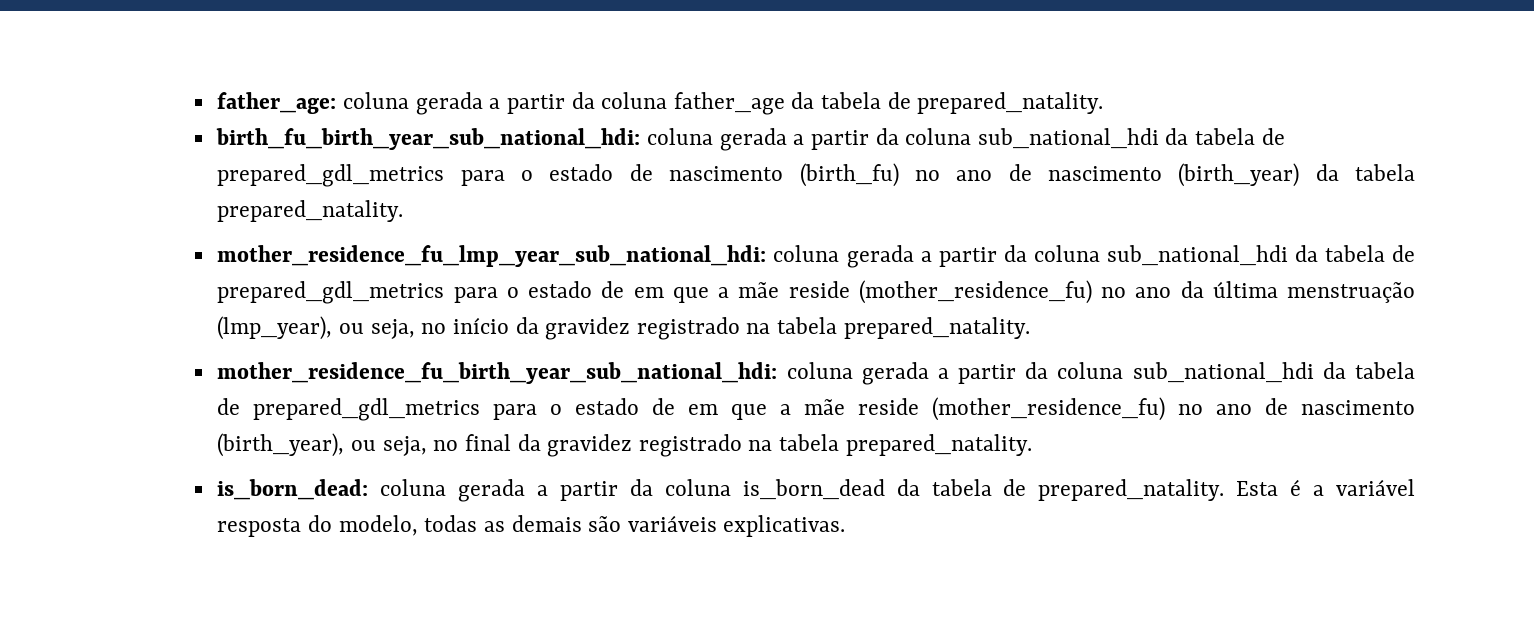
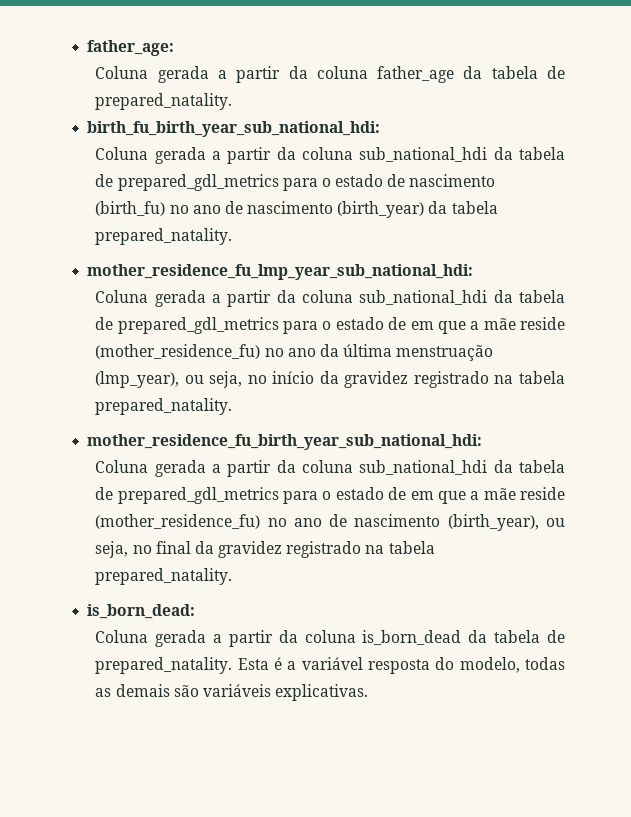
[343,92,410,109] coluna -> [95,66,149,79] // Coluna
[647,128,714,145] coluna -> [95,147,149,160] // Coluna
[773,245,840,262] coluna -> [95,290,149,303] // Coluna
[786,362,853,379] coluna -> [95,460,149,473] // Coluna
[380,479,447,496] coluna -> [95,630,149,643] // Coluna

